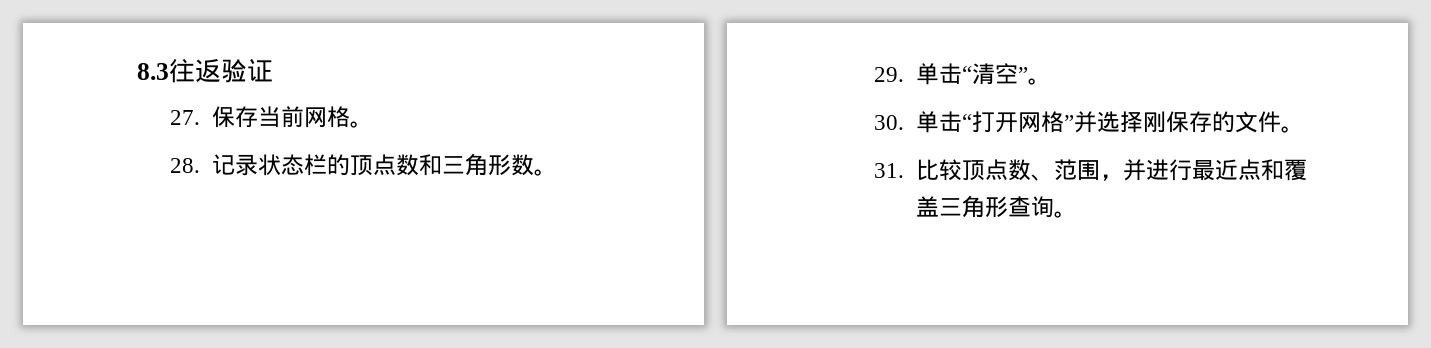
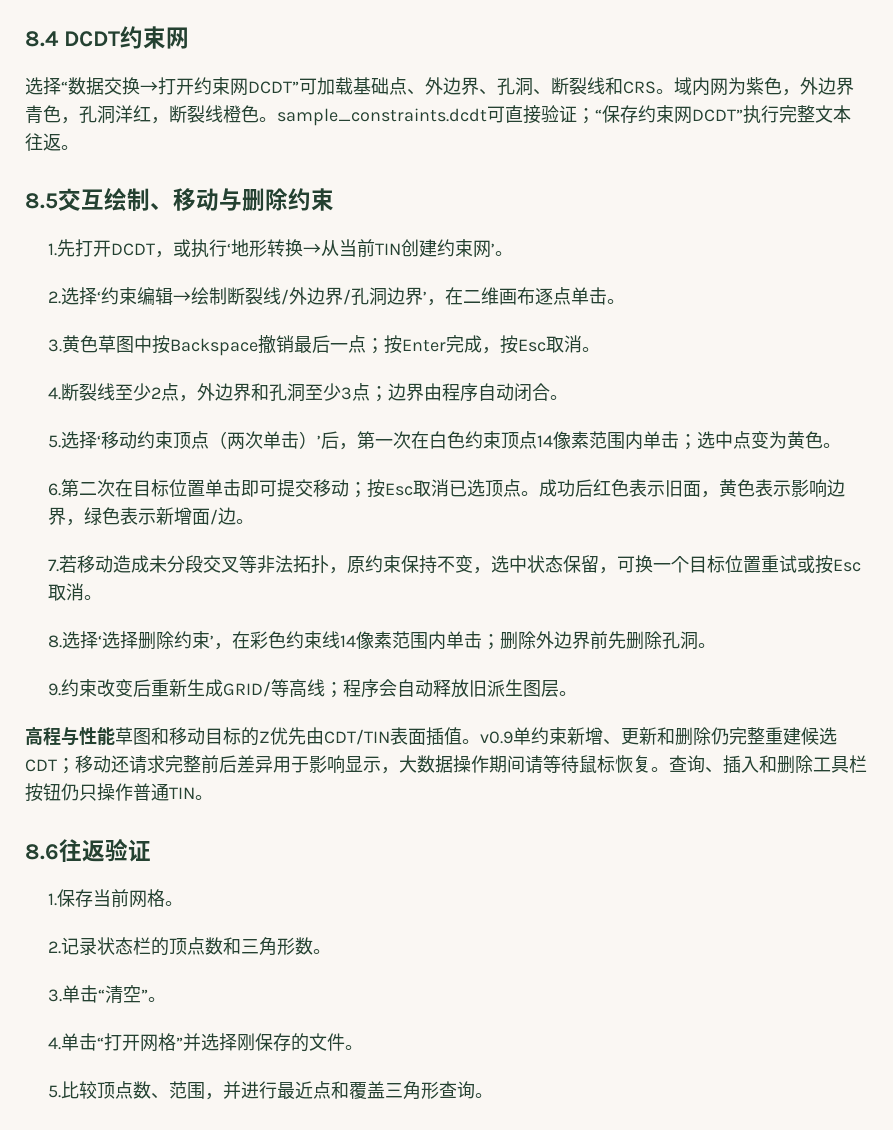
[137,63,169,80] 8.3 -> [25,26,190,49] [25,77,854,96] [25,105,851,126] [25,133,79,151] [25,188,334,212] [48,239,514,258] [48,287,626,306] [48,335,601,356] [48,383,569,402] [48,431,842,450] [48,479,846,498] [48,507,255,526] [48,555,862,574] [48,583,103,601] [48,631,717,650] [48,679,578,698] [25,727,837,746] [25,755,867,774] [25,783,213,802] [25,844,59,860] 8.4 DCDT约束网 // 选择“数据交换→打开约束网DCDT”可加载基础点、外边界、孔洞、断裂线和CRS。域内网为紫色，外边界青色，孔洞洋红，断裂线橙色。sample_constraints.dcdt可直接验证；“保存约束网DCDT”执行完整文本往返。 // 8.5交互绘制、移动与删除约束 // 1.先打开DCDT，或执行‘地形转换→从当前TIN创建约束网’。 // 2.选择‘约束编辑→绘制断裂线/外边界/孔洞边界’，在二维画布逐点单击。 // 3.黄色草图中按Backspace撤销最后一点；按Enter完成，按Esc取消。 // 4.断裂线至少2点，外边界和孔洞至少3点；边界由程序自动闭合。 // 5.选择‘移动约束顶点（两次单击）’后，第一次在白色约束顶点14像素范围内单击；选中点变为黄色。 // 6.第二次在目标位置单击即可提交移动；按Esc取消已选顶点。成功后红色表示旧面，黄色表示影响边界，绿色表示新增面/边。 // 7.若移动造成未分段交叉等非法拓扑，原约束保持不变，选中状态保留，可换一个目标位置重试或按Esc取消。 // 8.选择‘选择删除约束’，在彩色约束线14像素范围内单击；删除外边界前先删除孔洞。 // 9.约束改变后重新生成GRID/等高线；程序会自动释放旧派生图层。 // 高程与性能草图和移动目标的Z优先由CDT/TIN表面插值。v0.9单约束新增、更新和删除仍完整重建候选CDT；移动还请求完整前后差异用于影响显示，大数据操作期间请等待鼠标恢复。查询、插入和删除工具栏按钮仍只操作普通TIN。 // 8.6
[170,110,201,125] 27. -> [48,893,58,906] 1.
[170,158,201,173] 28. -> [48,941,62,954] 2.
[874,67,905,82] 29. -> [48,989,63,1002] 3.
[874,115,905,130] 30. -> [48,1037,62,1050] 4.
[874,163,905,178] 31. -> [48,1085,62,1098] 5.

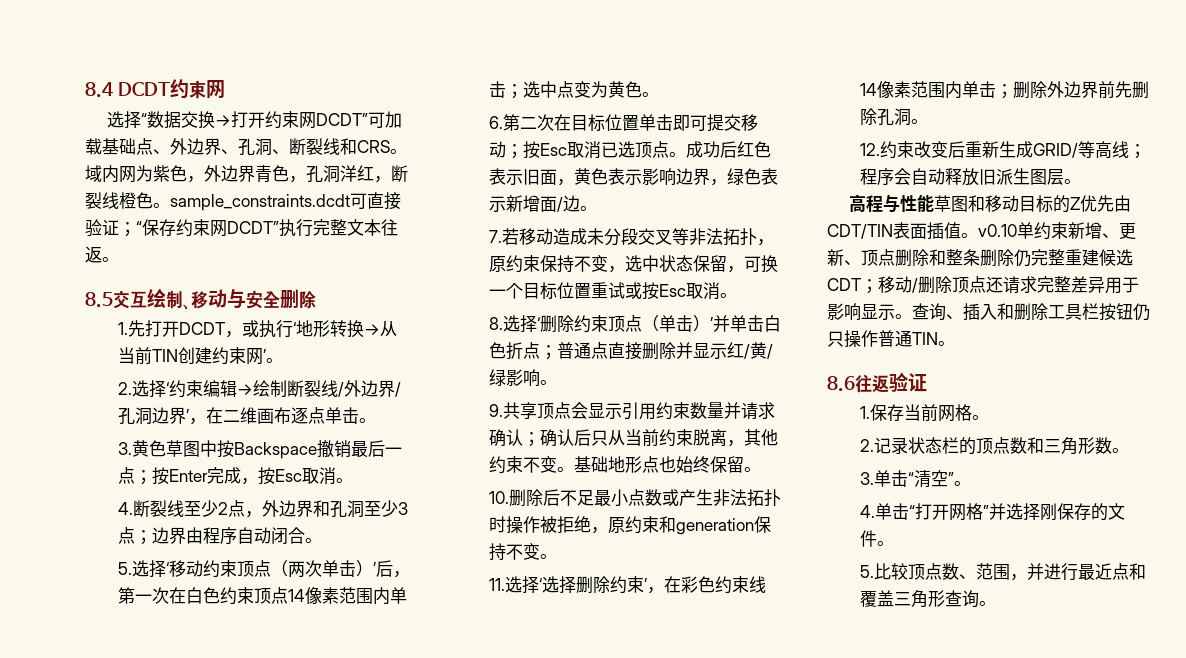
[242,188,334,212] 删除约束 -> [246,289,316,309] 安全删除
(103, 641) none -> [540,315,782,333] [489,342,774,360] [489,369,558,387] [489,402,776,420] [489,429,779,447] [489,456,762,474] [489,489,782,507] [489,516,772,535] [489,543,558,561] [489,576,543,594] 删除约束顶点（单击）’并单击白色折点；普通点直接删除并显示红/黄/绿影响。 // 9.共享顶点会显示引用约束数量并请求确认；确认后只从当前约束脱离，其他约束不变。基础地形点也始终保留。 // 10.删除后不足最小点数或产生非法拓扑时操作被拒绝，原约束和generation保持不变。 // 11.选择‘
[48,683,62,696] 9. -> [860,143,881,156] 12.
[480,731,513,744] v0.9 -> [978,224,1017,237] v0.10
[657,727,675,745] 和 -> [844,249,980,267] 、顶点删除和整条
(111, 764) none -> [912,276,986,294] /删除顶点
[201,755,237,773] 前后 -> (1071, 284) none
[381,755,651,774] ，大数据操作期间请等待鼠标恢复 -> (895, 312) none

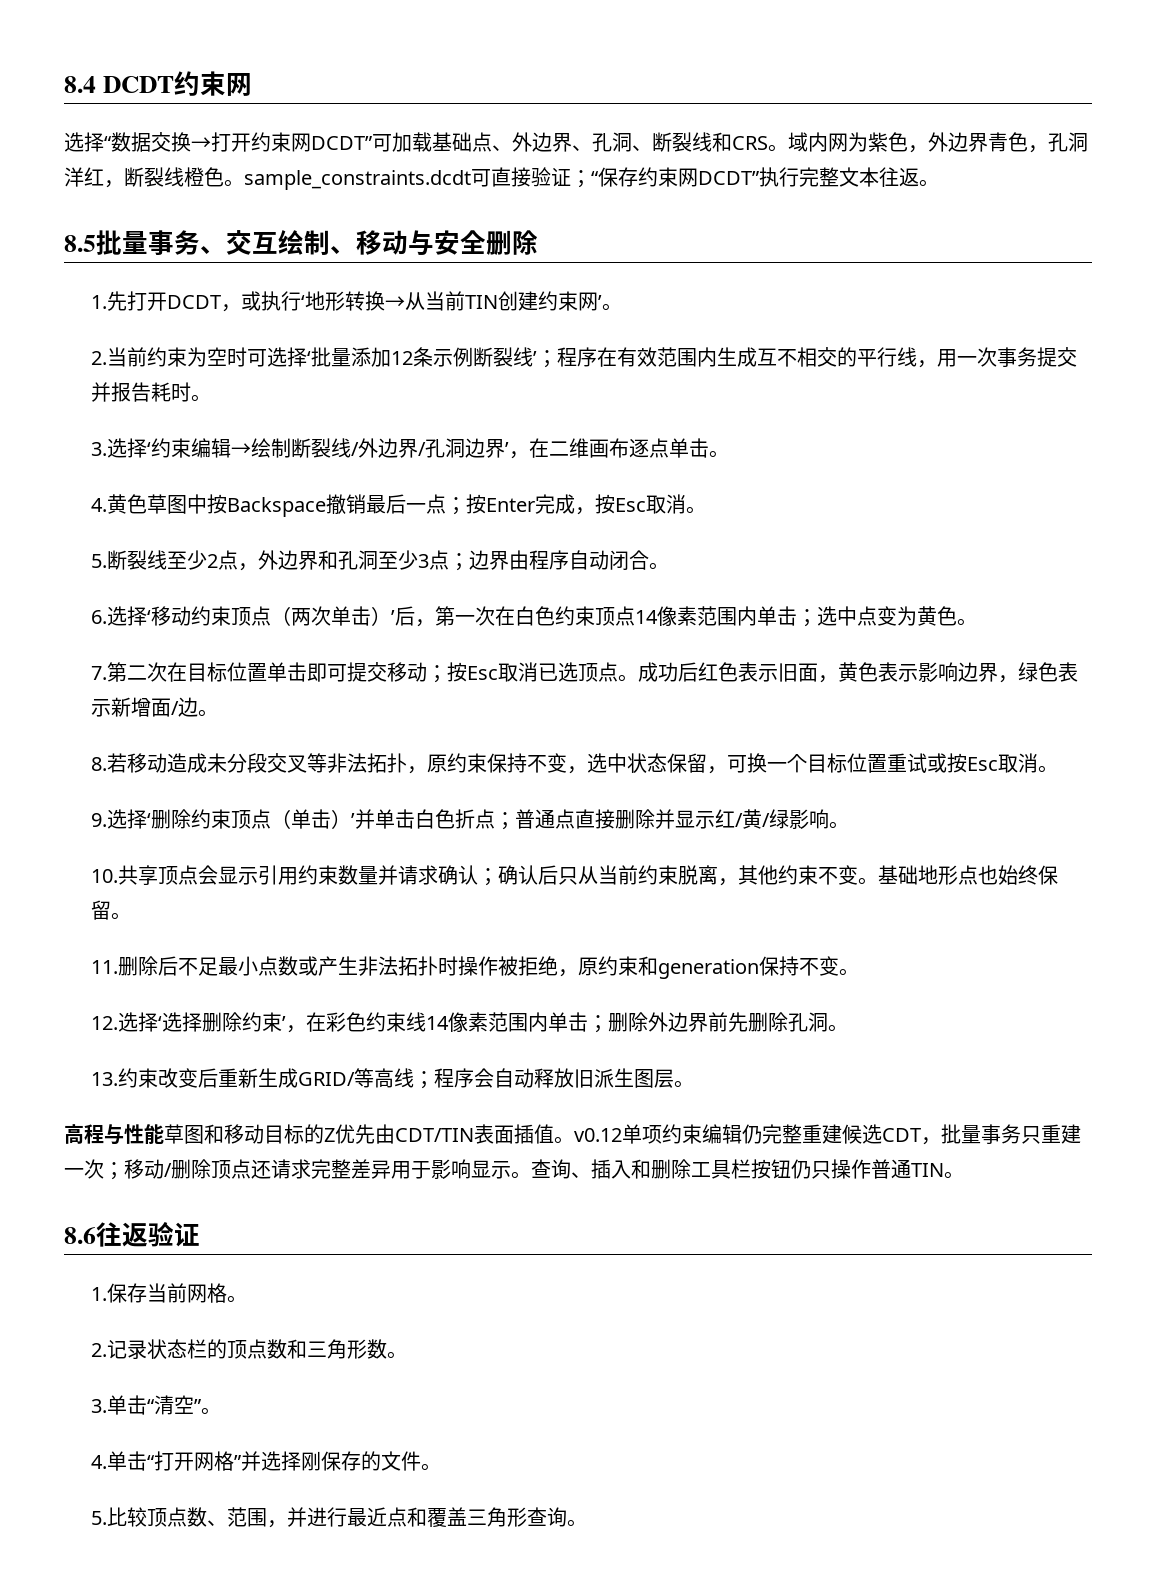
(113, 300) none -> [96,230,226,255] 批量事务、
(133, 388) none -> [106,347,1077,368] [90,382,211,402] [90,442,107,456] 当前约束为空时可选择‘批量添加12条示例断裂线’；程序在有效范围内生成互不相交的平行线，用一次事务提交并报告耗时。 // 3.
[118,442,133,455] 3. -> [90,498,107,512] 4.
[118,502,134,515] 4. -> [90,554,107,568] 5.
[118,562,133,575] 5. -> [90,610,107,624] 6.
[489,116,504,129] 6. -> [90,666,107,680] 7.
[489,230,503,243] 7. -> [90,757,107,771] 8.
[489,317,504,330] 8. -> [90,813,107,827] 9.
[489,404,504,417] 9. -> [90,869,118,883] 10.
[489,491,510,504] 10. -> [90,960,118,974] 11.
[489,578,506,591] 11. -> [90,1016,118,1030] 12.
[860,143,881,156] 12. -> [90,1072,118,1086] 13.
[978,222,1136,240] [827,249,1014,267] v0.10单约束新增、更新、顶点删除和整条删除 -> [574,1124,742,1144] v0.12单项约束编辑
(861, 284) none -> [921,1124,1081,1145] [64,1159,104,1179] ，批量事务只重建一次

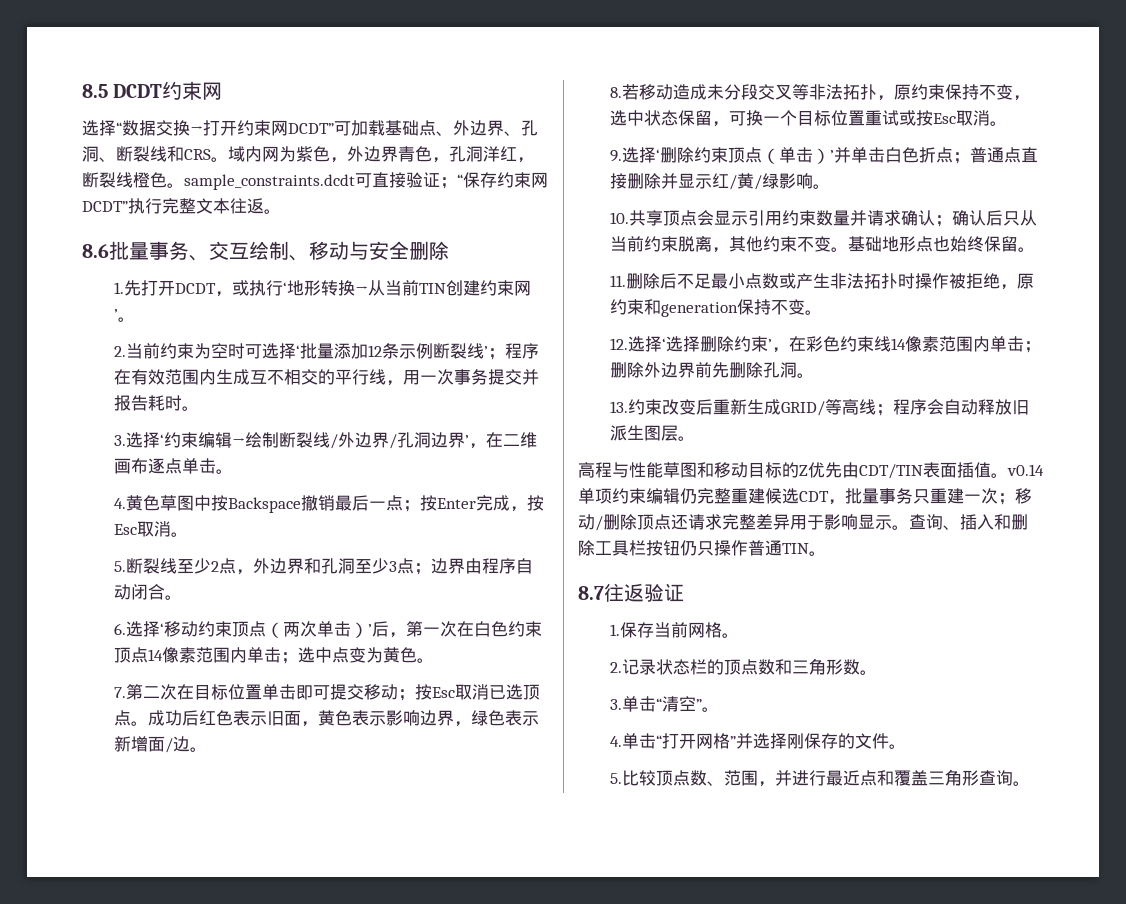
[64,76,96,93] 8.4 -> [82,84,108,98] 8.5
[64,235,96,252] 8.5 -> [82,244,109,258] 8.6
[574,1128,622,1142] v0.12 -> [1007,464,1044,476] v0.14
[64,1227,96,1244] 8.6 -> [578,586,604,600] 8.7

